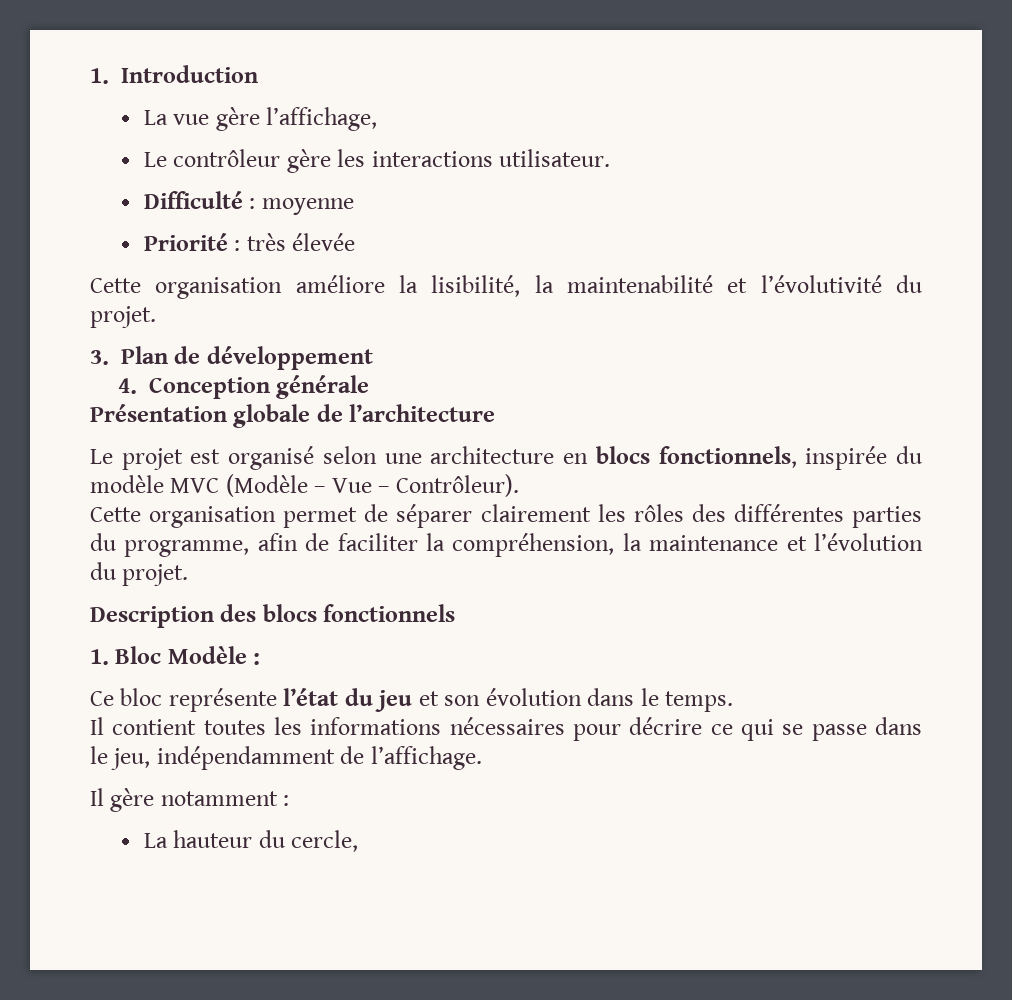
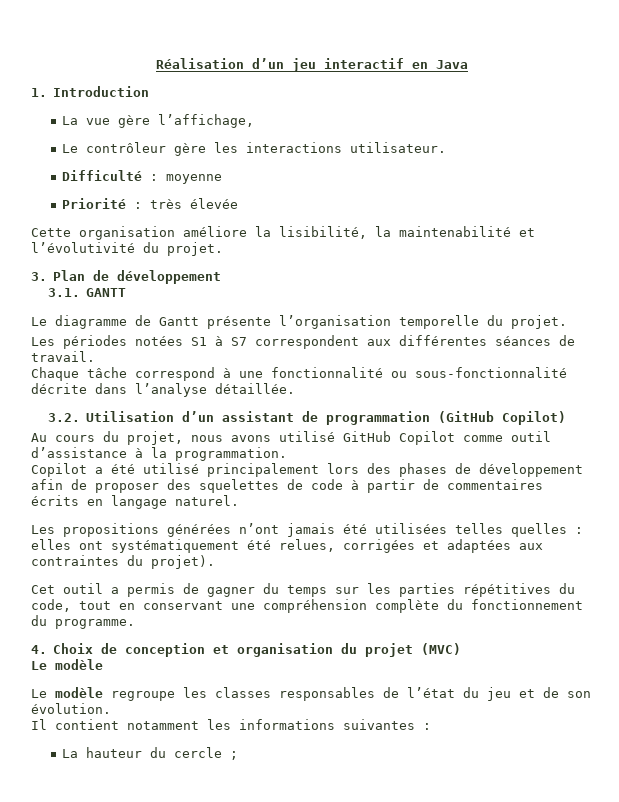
(90, 76) none -> [155,58,468,72] Réalisation d’un jeu interactif en Java //
[117,375,370,399] [90,404,496,428] [90,446,923,470] [90,474,519,497] [90,504,923,528] [90,533,923,557] [90,562,189,586] [90,604,456,628] [90,646,261,665] [90,688,734,712] 4. Conception générale // Présentation globale de l’architecture // Le projet est organisé selon une architecture en blocs fonctionnels, inspirée du modèle MVC (Modèle – Vue – Contrôleur). // Cette organisation permet de séparer clairement les rôles des différentes parties du programme, afin de faciliter la compréhension, la maintenance et l’évolution du projet. // Description des blocs fonctionnels // 1. Bloc Modèle : // Ce bloc représente l’état du jeu et son évolution dans le temps. -> [48,288,127,297] [31,315,567,329] [31,335,575,349] [31,351,95,362] [31,367,567,381] [31,383,295,397] [48,411,567,425] [31,431,551,445] [31,447,287,461] [31,463,583,477] [31,479,543,493] [31,495,239,509] [31,523,583,537] [31,539,543,553] [31,555,215,569] [31,583,575,597] [31,599,583,613] [31,615,135,629] [31,643,462,657] [31,659,103,670] [31,687,591,701] [31,703,111,714] 3.1. GANTT // Le diagramme de Gantt présente l’organisation temporelle du projet. // Les périodes notées S1 à S7 correspondent aux différentes séances de travail. // Chaque tâche correspond à une fonctionnalité ou sous-fonctionnalité décrite dans l’analyse détaillée. // 3.2. Utilisation d’un assistant de programmation (GitHub Copilot) // Au cours du projet, nous avons utilisé GitHub Copilot comme outil d’assistance à la programmation. // Copilot a été utilisé principalement lors des phases de développement afin de proposer des squelettes de code à partir de commentaires écrits en langage naturel. // Les propositions générées n’ont jamais été utilisées telles quelles : elles ont systématiquement été relues, corrigées et adaptées aux contraintes du projet). // Cet outil a permis de gagner du temps sur les parties répétitives du code, tout en conservant une compréhension complète du fonctionnement du programme. // 4. Choix de conception et organisation du projet (MVC) // Le modèle // Le modèle regroupe les classes responsables de l’état du jeu et de son évolution.
[203,720,266,735] toutes -> [127,721,199,730] notamment
[449,717,923,741] [90,746,482,770] [90,788,278,812] nécessaires pour décrire ce qui se passe dans le jeu, indépendamment de l’affichage. // Il gère notamment -> [343,719,415,730] suivantes
[291,830,359,852] cercle, -> [173,747,238,760] cercle ;

